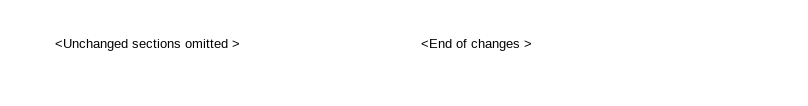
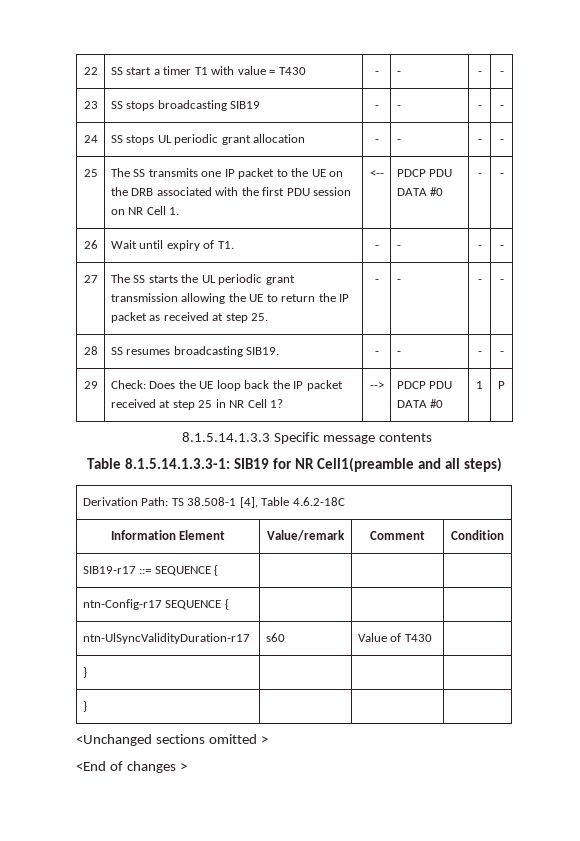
(55, 45) none -> [83,67,98,75] [110,66,306,75] [374,71,379,75] [396,71,401,75] [477,71,482,75] [499,71,504,75] [83,101,98,109] [110,100,261,111] [374,105,379,109] [396,105,401,109] [477,105,482,109] [499,105,504,109] [83,135,98,143] [110,134,306,145] [374,139,379,143] [396,139,401,143] [477,139,482,143] [499,139,504,143] [83,169,98,177] [110,168,344,179] [110,187,352,196] [110,206,180,215] [369,170,384,177] [396,169,453,177] [396,187,444,196] [477,173,482,177] [499,173,504,177] [83,240,98,249] [110,240,234,251] [374,245,379,249] [396,245,401,249] [477,245,482,249] [499,245,504,249] [83,275,98,283] [110,274,295,285] [110,293,350,304] [110,312,269,323] [374,279,379,283] [396,279,401,283] [477,279,482,283] [499,279,504,283] [83,346,98,355] [110,346,280,357] [374,351,379,355] [396,351,401,355] [477,351,482,355] [499,351,504,355] [83,381,98,389] [110,380,343,391] [110,399,284,410] [369,382,384,389] [396,381,453,389] [396,399,444,408] [476,381,483,389] [498,381,505,389] [182,432,433,444] [87,457,502,472] [82,497,345,508] [110,530,226,540] [267,530,345,541] [370,531,425,540] [451,530,504,540] [82,565,219,576] [82,599,229,610] [82,633,250,644] [265,633,285,642] [357,633,432,642] [82,667,87,678] [82,701,87,712] 22 | SS start a timer T1 with value = T430 | - | - | - | - // 23 | SS stops broadcasting SIB19 | - | - | - | - // 24 | SS stops UL periodic grant allocation | - | - | - | - // 25 | The SS transmits one IP packet to the UE on the DRB associated with the first PDU session on NR Cell 1. | <-- | PDCP PDU DATA #0 | - | - // 26 | Wait until expiry of T1. | - | - | - | - // 27 | The SS starts the UL periodic grant transmission allowing the UE to return the IP packet as received at step 25. | - | - | - | - // 28 | SS resumes broadcasting SIB19. | - | - | - | - // 29 | Check: Does the UE loop back the IP packet received at step 25 in NR Cell 1? | --> | PDCP PDU DATA #0 | 1 | P // 8.1.5.14.1.3.3 Specific message contents // Table 8.1.5.14.1.3.3-1: SIB19 for NR Cell1(preamble and all steps) // Derivation Path: TS 38.508-1 [4], Table 4.6.2-18C // Information Element | Value/remark | Comment | Condition // SIB19-r17 ::= SEQUENCE { | | | // ntn-Config-r17 SEQUENCE { | | | // ntn-UlSyncValidityDuration-r17 | s60 | Value of T430 | // } | | | // } | | | //

